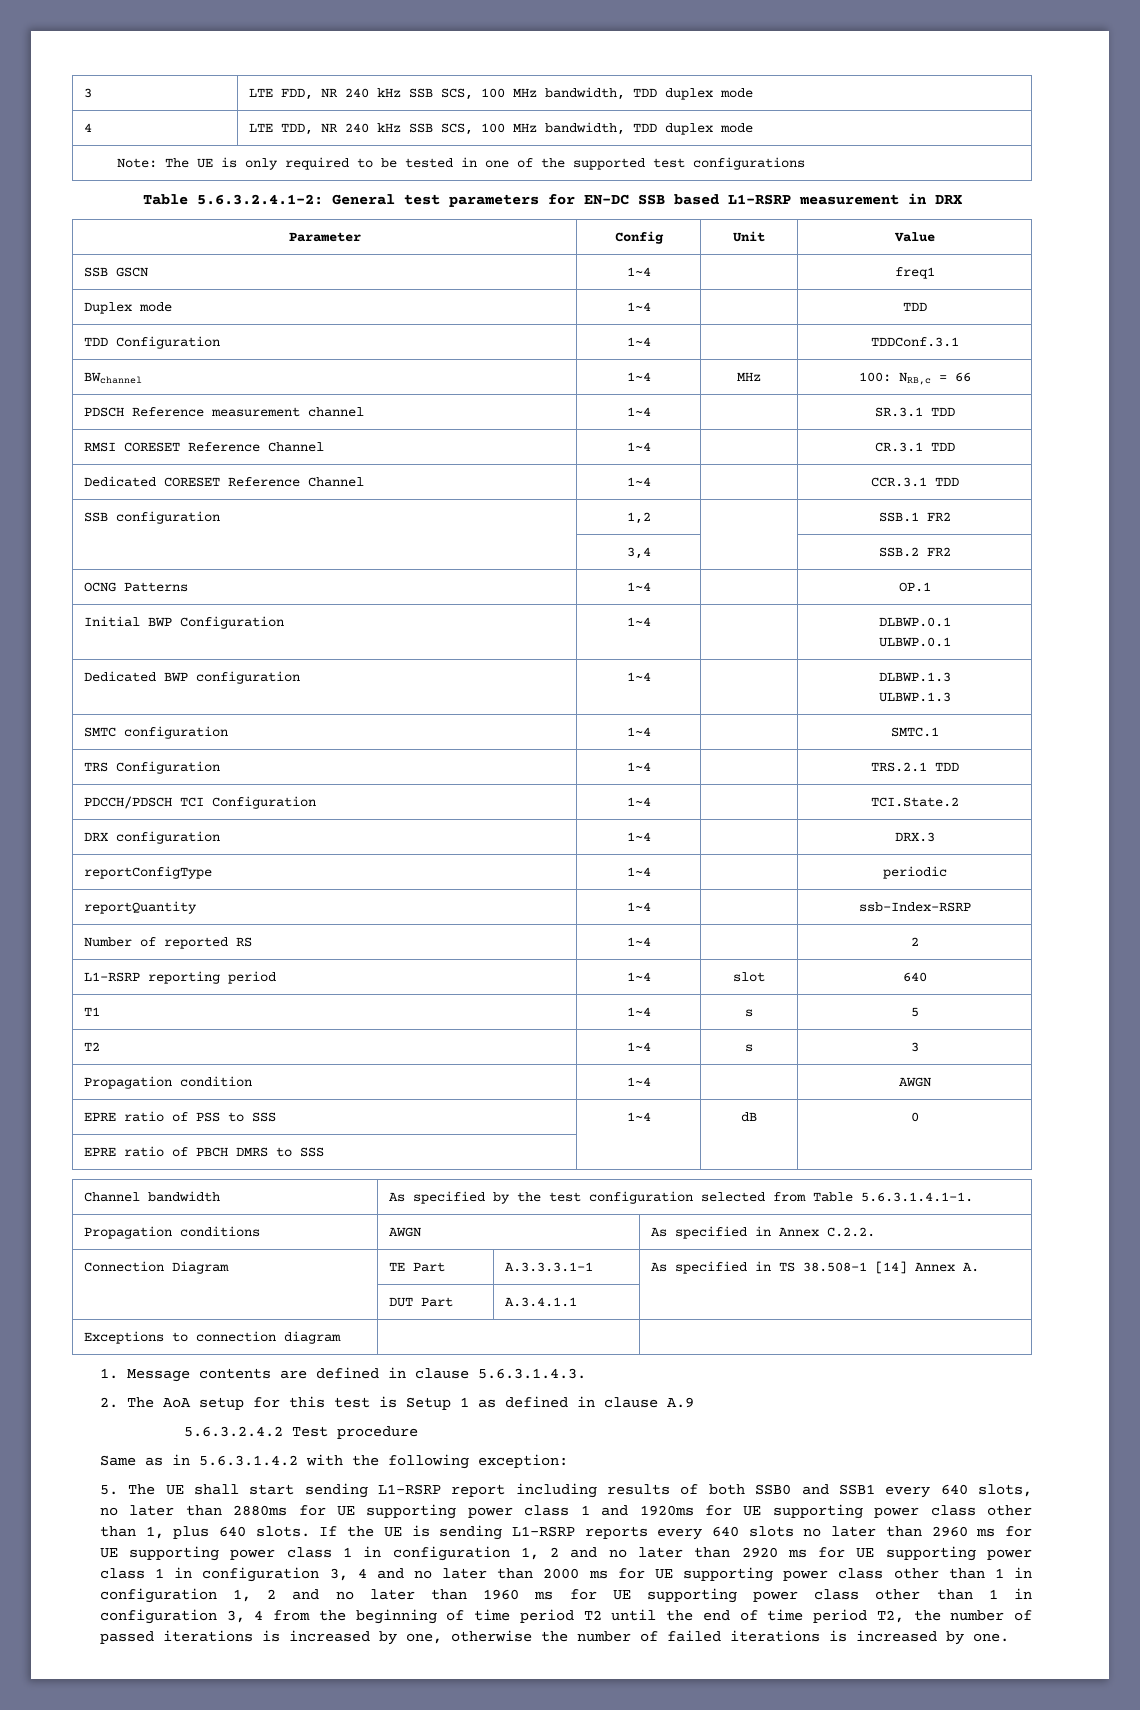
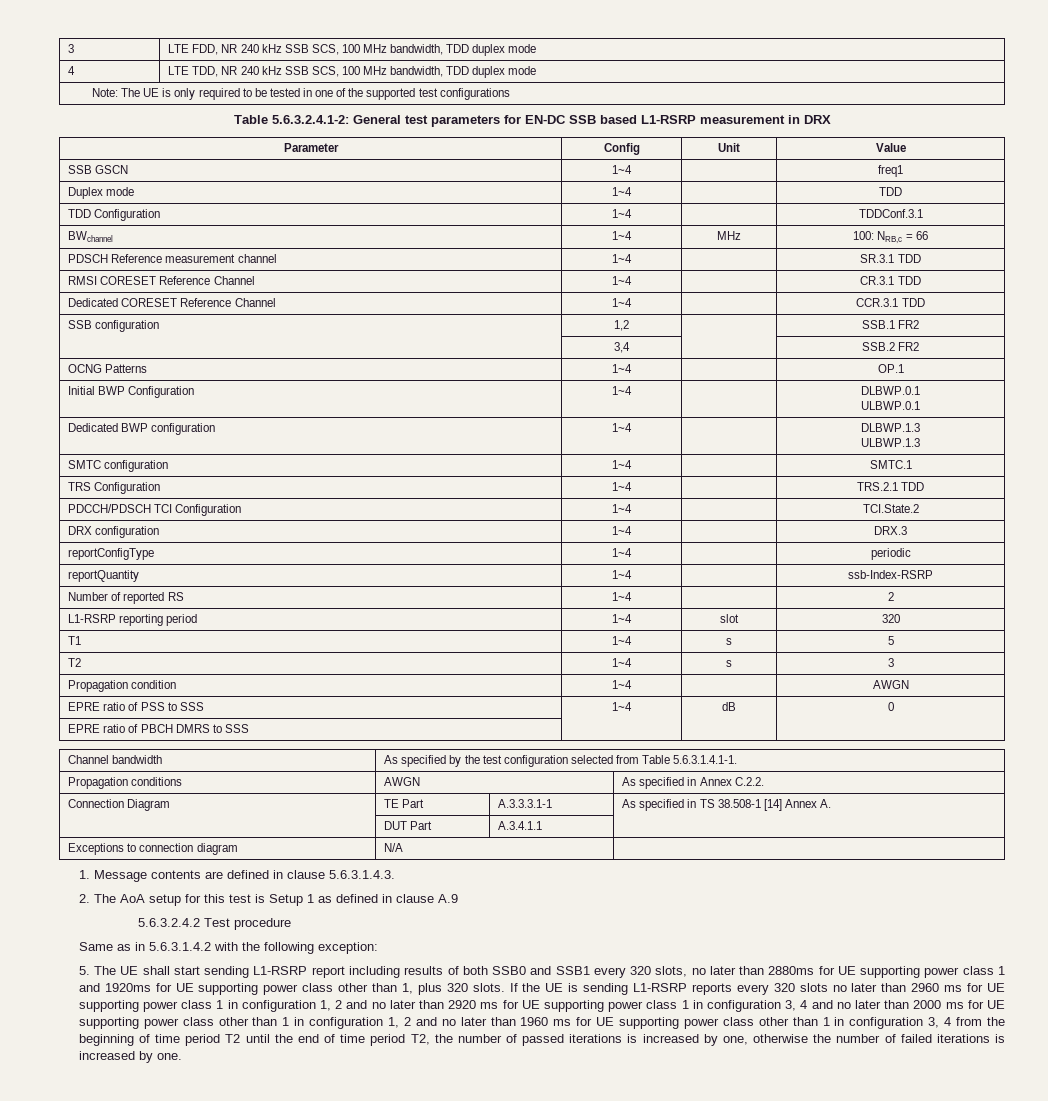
[902,972,927,982] 640 -> [881,614,900,623] 320
(341, 1337) none -> [384,843,404,852] N/A
[940,1484,968,1495] 640 -> [630,966,652,975] 320
[219,1526,247,1537] 640 -> [446,983,468,992] 320
[712,1526,740,1537] 640 -> [773,983,795,992] 320

